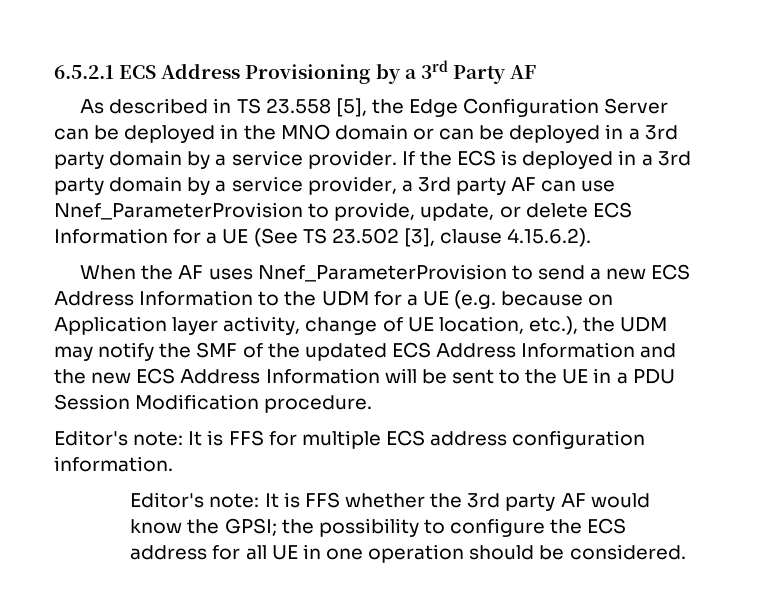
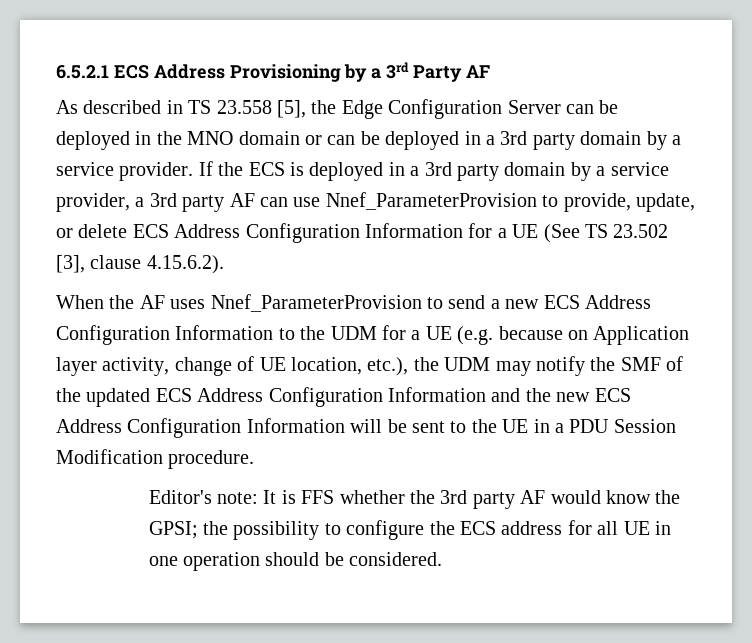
(632, 210) none -> [174,223,360,243] Address Configuration
(134, 298) none -> [56,325,170,345] Configuration
(517, 350) none -> [268,387,383,407] Configuration
(261, 376) none -> [127,418,242,438] Configuration
[54,430,646,449] [54,456,173,472] // Editor's note: It is FFS for multiple ECS address configuration information. -> (255, 459) none

